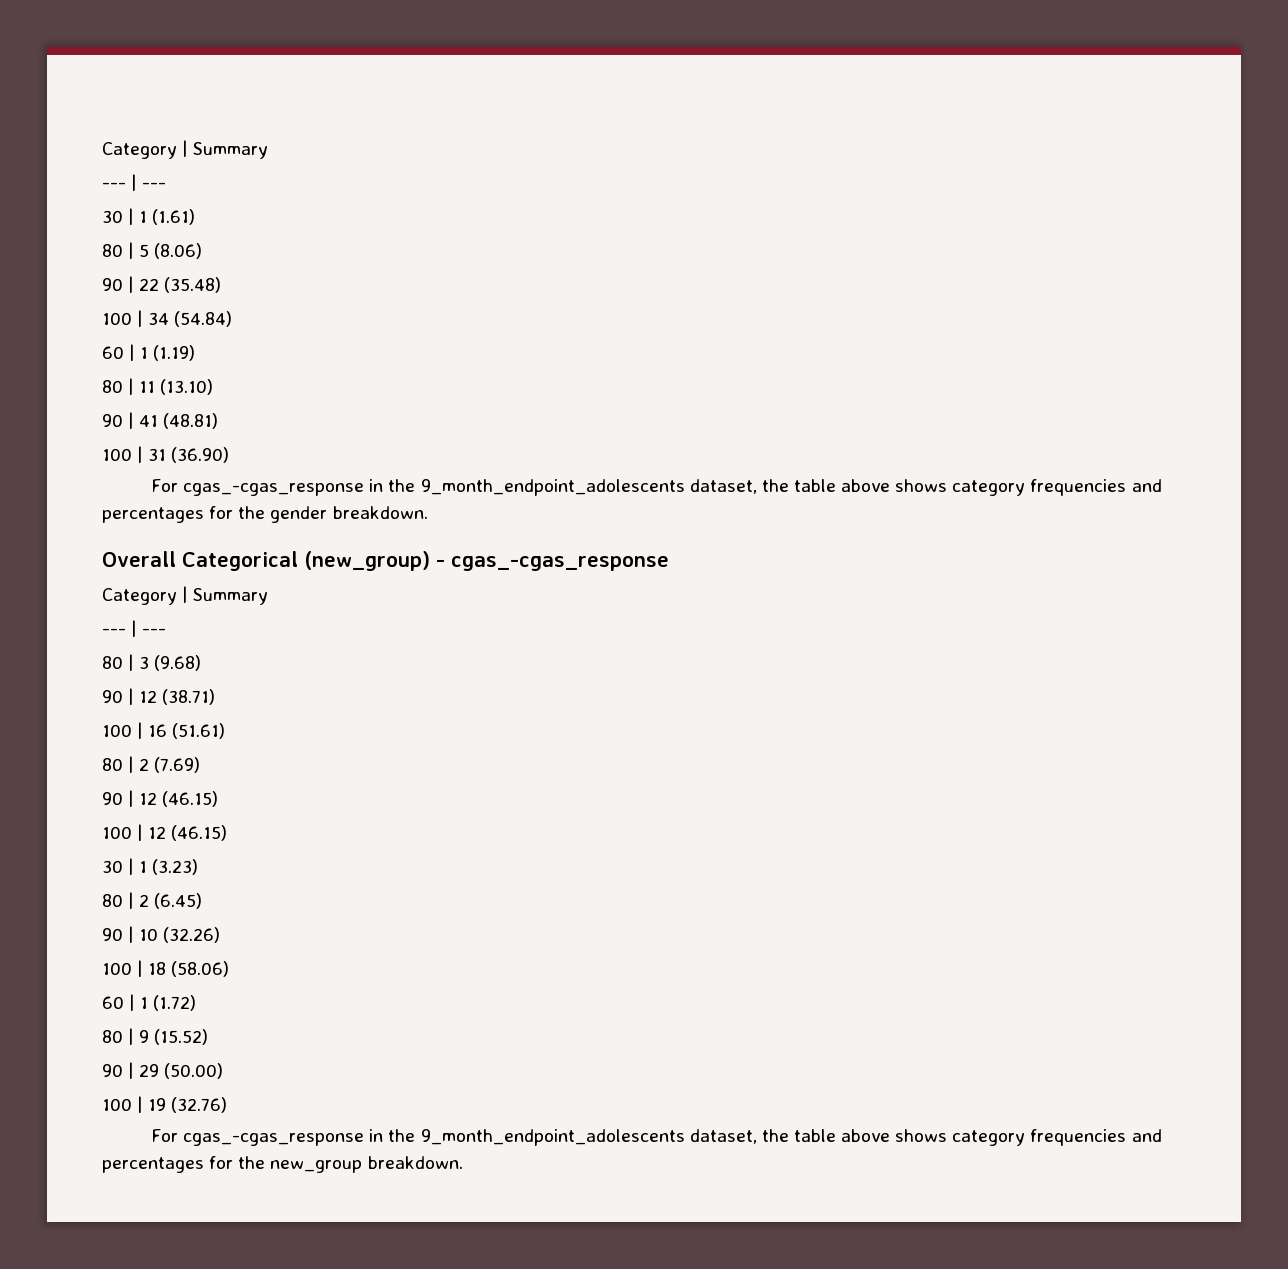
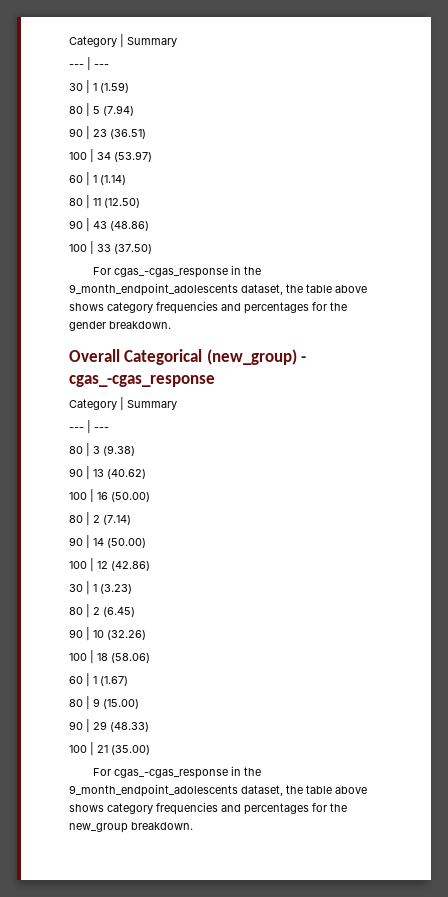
[152,209,196,225] (1.61) -> [100,82,129,93] (1.59)
[154,243,203,259] [102,276,222,293] (8.06) // 90 | 22 (35.48) -> [103,105,134,116] [69,126,146,140] (7.94) // 90 | 23 (36.51)
[174,311,233,327] [102,344,196,361] (54.84) // 60 | 1 (1.19) -> [114,151,152,162] [69,172,126,186] (53.97) // 60 | 1 (1.14)
[160,379,214,395] [102,412,219,429] [102,446,230,463] (13.10) // 90 | 41 (48.81) // 100 | 31 (36.90) -> [104,198,140,208] [69,218,149,232] [69,241,152,255] (12.50) // 90 | 43 (48.86) // 100 | 33 (37.50)
[154,655,202,671] [102,688,216,705] (9.68) // 90 | 12 (38.71) -> [103,445,135,456] [69,466,146,480] (9.38) // 90 | 13 (40.62)
[172,723,226,739] [102,756,201,773] [102,790,219,807] (51.61) // 80 | 2 (7.69) // 90 | 12 (46.15) -> [111,492,150,502] [69,512,131,526] [69,535,146,549] (50.00) // 80 | 2 (7.14) // 90 | 14 (50.00)
[171,825,228,841] (46.15) -> [111,561,150,571] (42.86)
[153,995,197,1011] (1.72) -> [100,676,128,686] (1.67)
[154,1029,209,1045] (15.52) -> [103,699,139,709] (15.00)
[164,1063,224,1079] [102,1096,228,1113] (50.00) // 100 | 19 (32.76) -> [110,722,149,732] [69,742,150,756] (48.33) // 100 | 21 (35.00)

